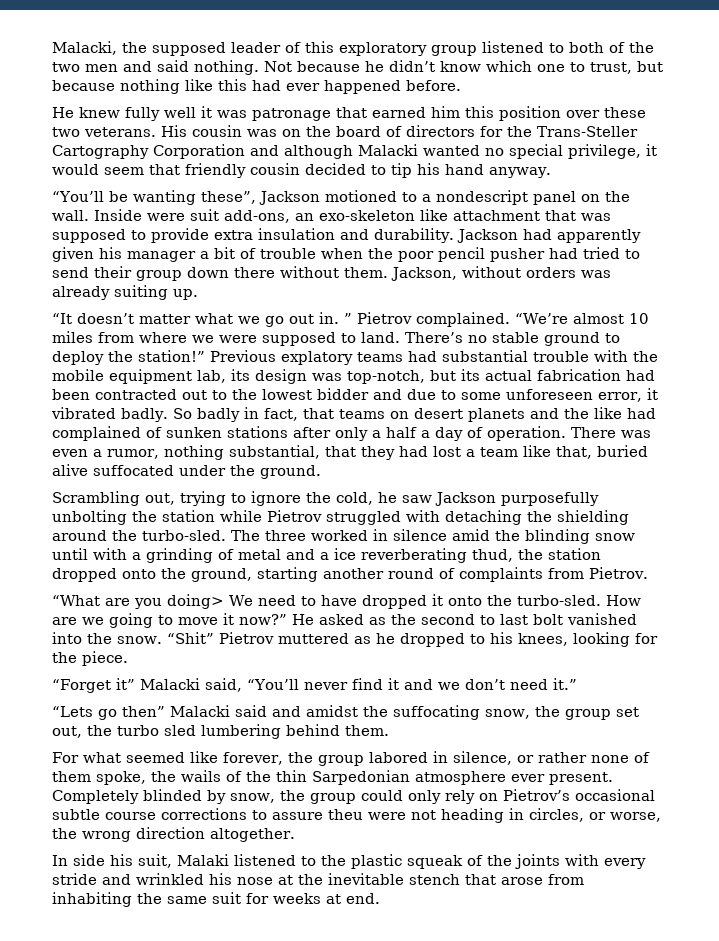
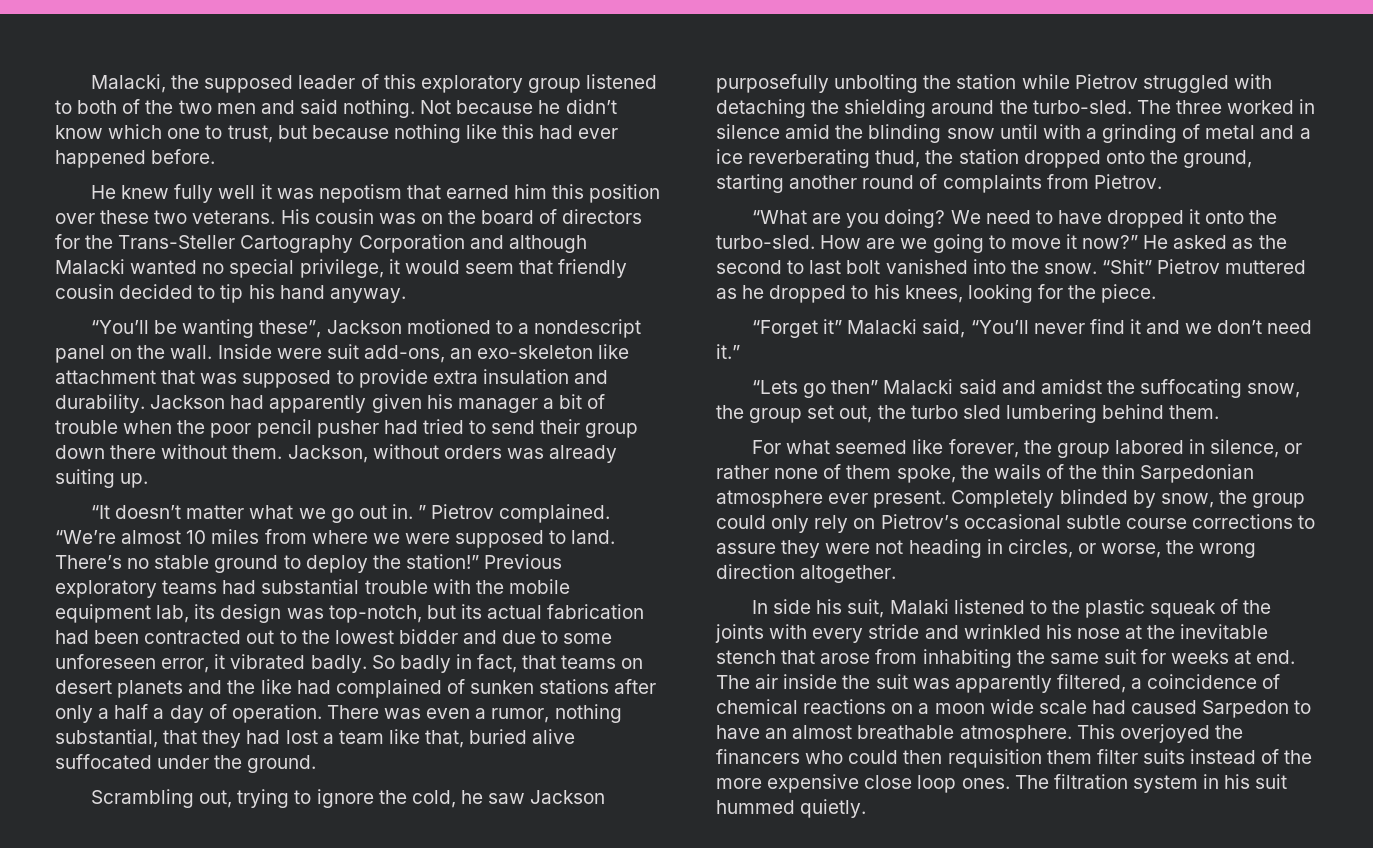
[252,108,331,121] patronage -> [318,184,402,203] nepotism
[281,351,353,365] explatory -> [55,580,157,598] exploratory
[167,594,224,609] doing> -> [884,209,946,228] doing?
[328,809,363,820] theu -> [781,540,821,558] they
(380, 898) none -> [716,674,1281,693] [716,699,1312,718] [716,724,1243,743] [716,749,1313,768] [716,774,1288,793] [716,799,867,818] The air inside the suit was apparently filtered, a coincidence of chemical reactions on a moon wide scale had caused Sarpedon to have an almost breathable atmosphere. This overjoyed the financers who could then requisition them filter suits instead of the more expensive close loop ones. The filtration system in his suit hummed quietly.

